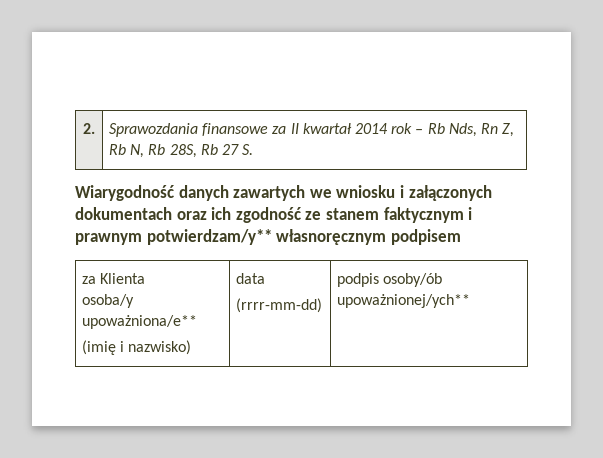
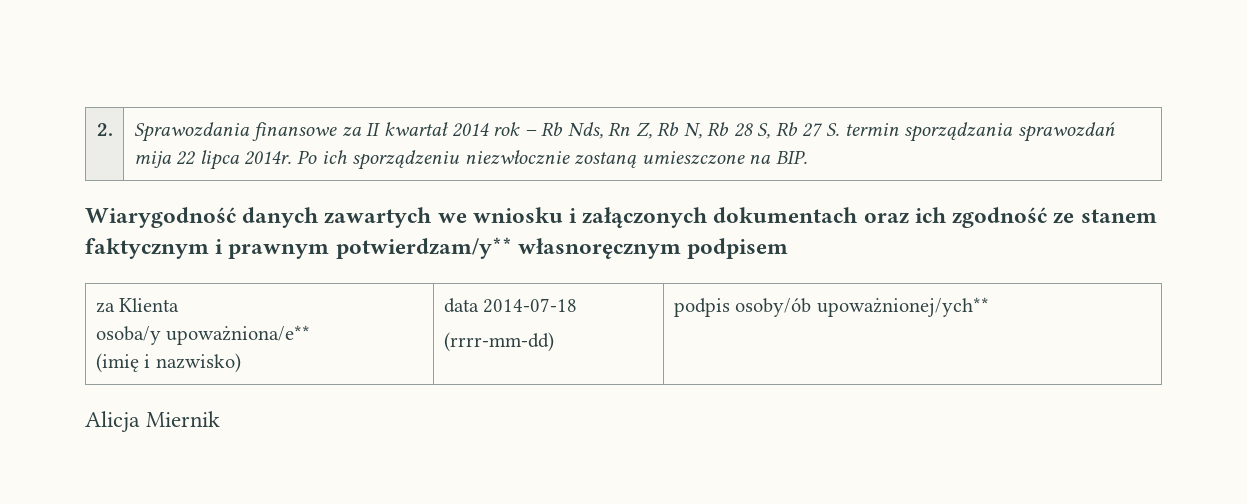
[169,144,197,158] 28S, -> [733,123,771,139] 28 S,
(254, 149) none -> [844,122,1115,142] [133,150,807,170] termin sporządzania sprawozdań mija 22 lipca 2014r. Po ich sporządzeniu niezwłocznie zostaną umieszczone na BIP.
(266, 278) none -> [483,298,578,313] 2014-07-18
(471, 301) none -> [85,411,221,433] // Alicja Miernik

